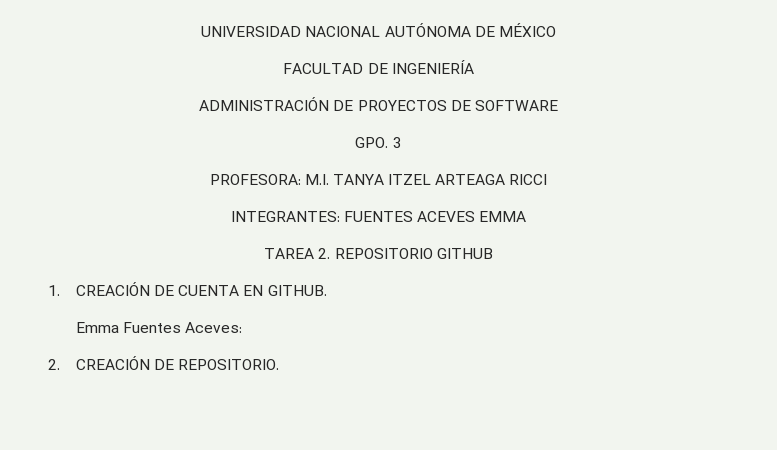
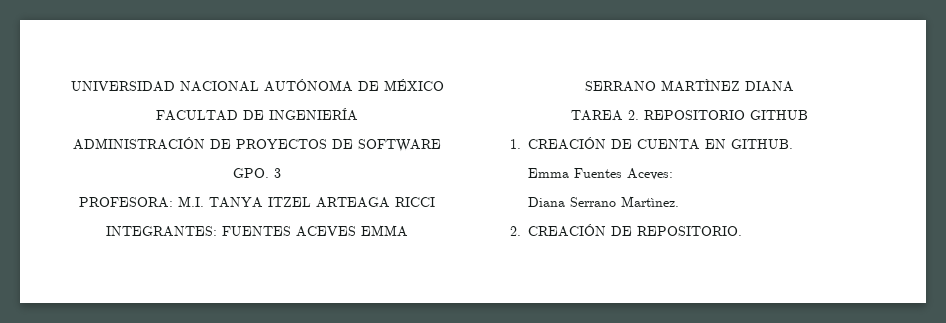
(527, 216) none -> [584,79,794,92] // SERRANO MARTÌNEZ DIANA
(243, 327) none -> [527,196,679,207] // Diana Serrano Martìnez.

